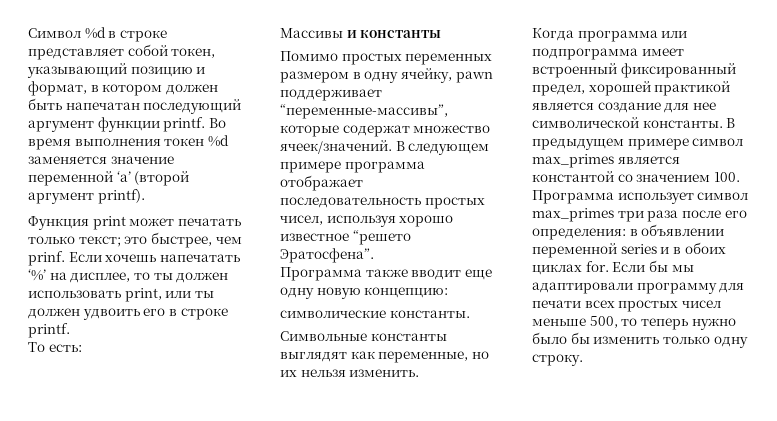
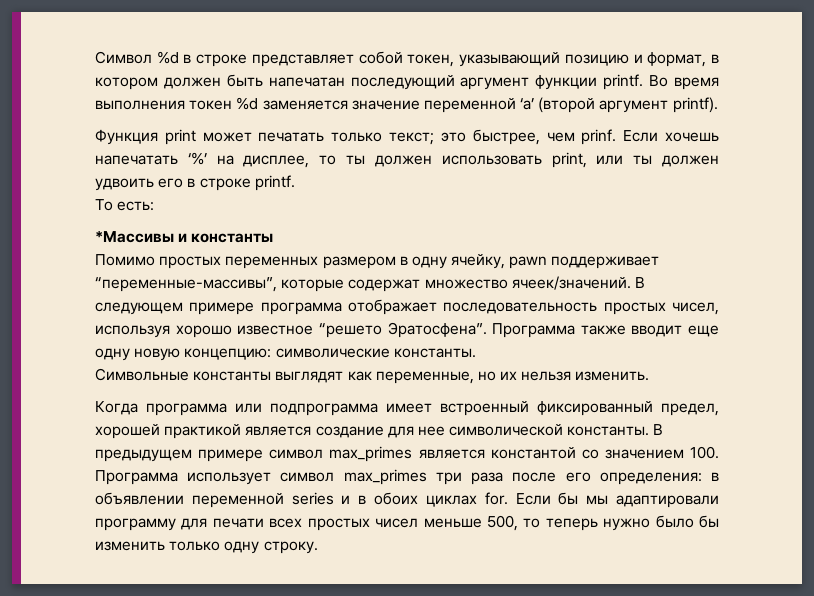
[280,28,343,38] Массивы -> [95,231,174,243] *Массивы
(374, 255) // -> (487, 330) none
(449, 292) // -> (272, 354) none

